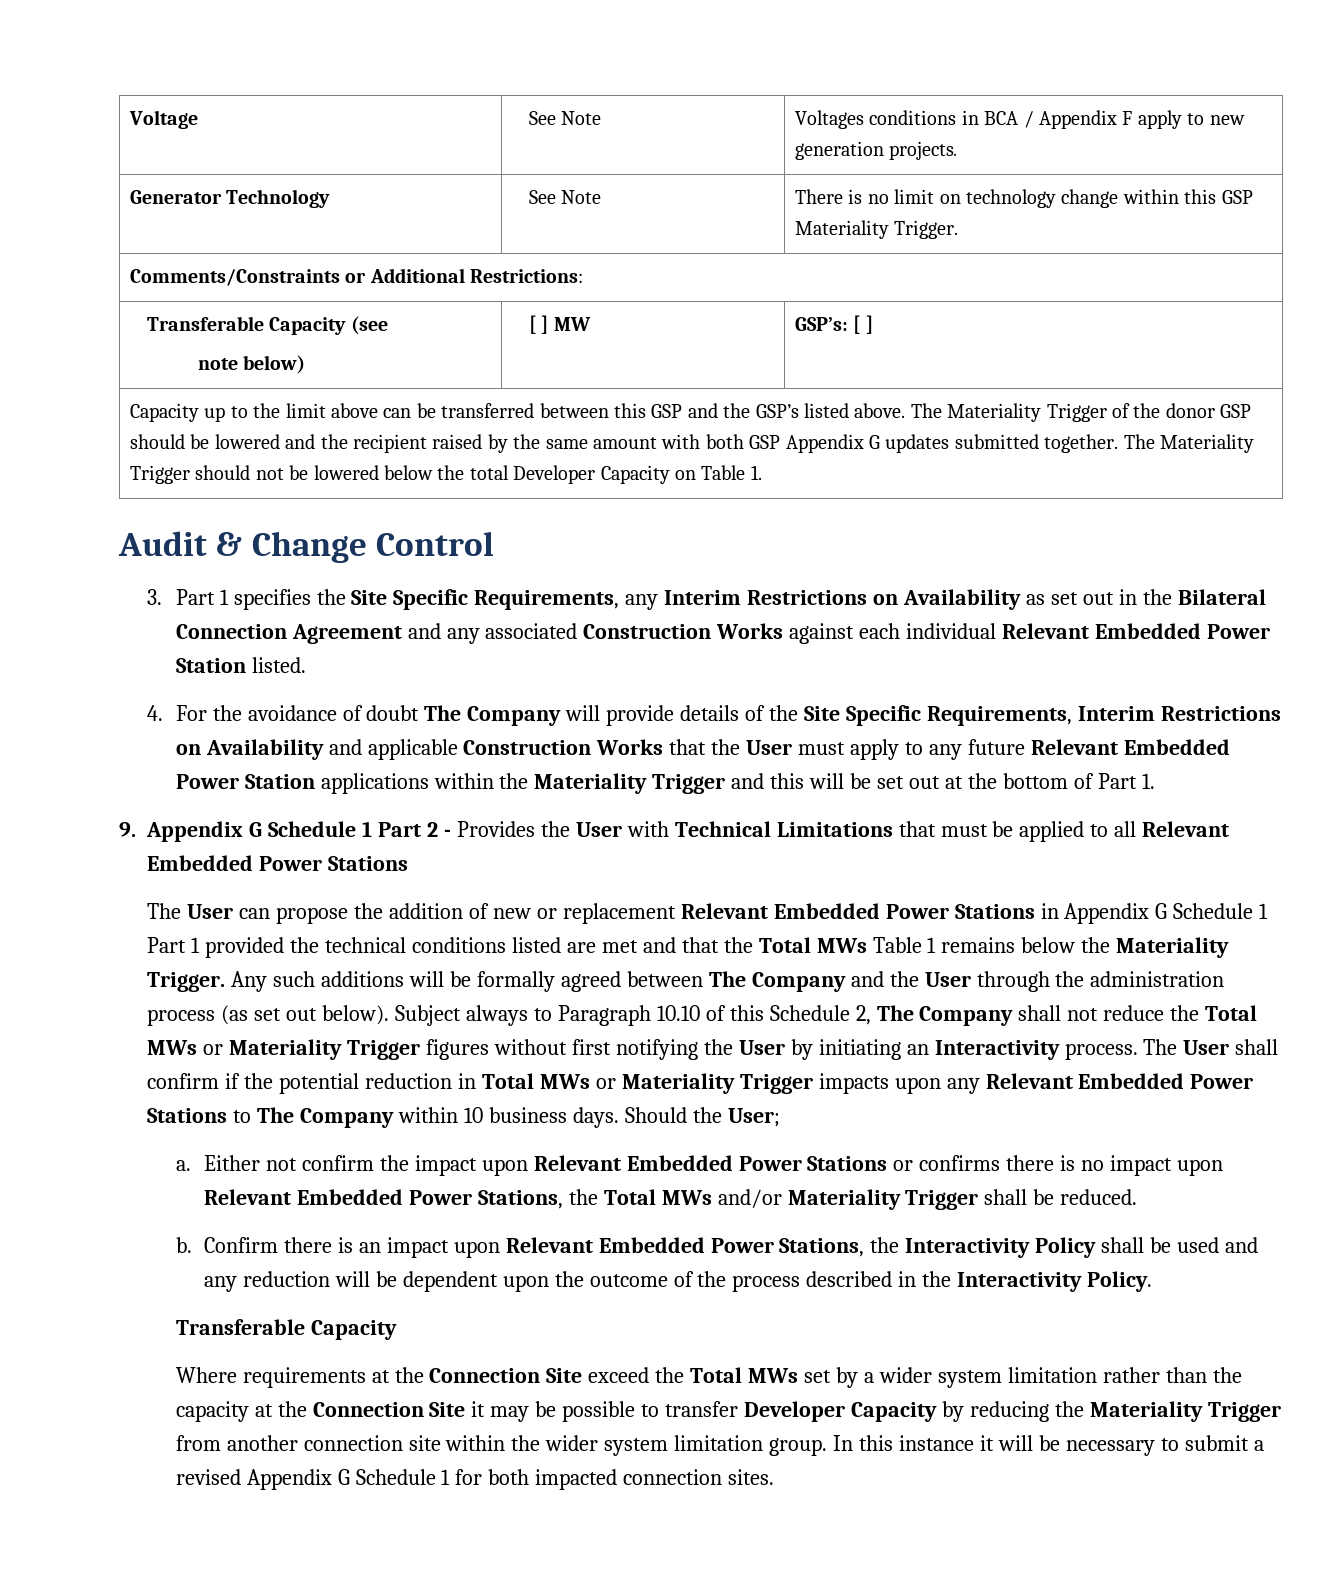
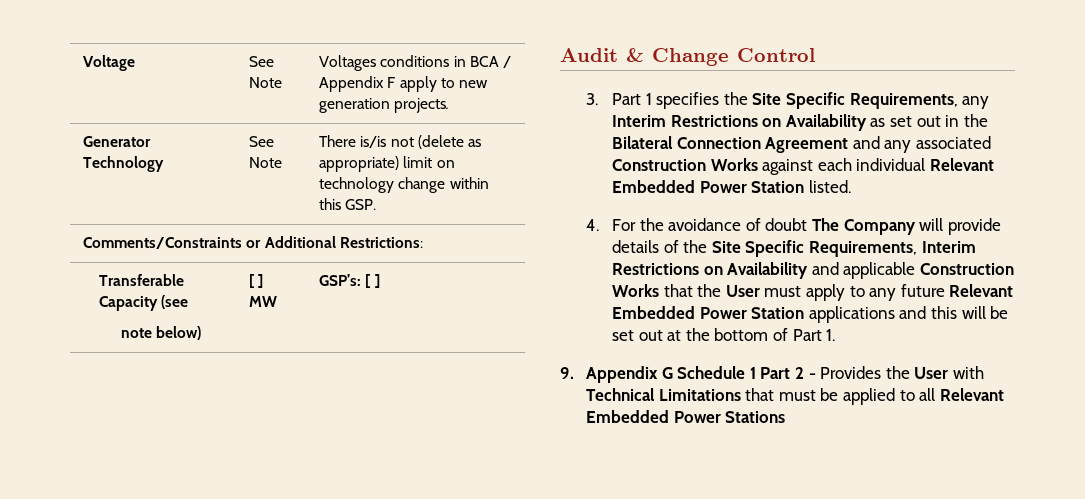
[848,189,889,204] is no -> [360,135,482,149] [319,156,400,172] is/is not (delete as appropriate)
[1221,190,1253,204] [795,220,959,239] GSP Materiality Trigger. -> [345,199,377,210] GSP.
[130,403,1252,422] [130,434,1255,453] [130,465,762,484] // Capacity up to the limit above can be transferred between this GSP and the GSP’s listed above. The Materiality Trigger of the donor GSP should be lowered and the recipient raised by the same amount with both GSP Appendix G updates submitted together. The Materiality Trigger should not be lowered below the total Developer Capacity on Table 1. -> (380, 281) none
[433,773,726,794] within the Materiality Trigger -> (895, 314) none
[147,903,1269,924] [147,937,1230,958] [147,971,1225,992] [147,1005,1258,1026] [147,1039,1279,1060] [147,1073,1254,1094] [147,1107,780,1128] [175,1155,1224,1176] [204,1189,1138,1210] [175,1237,1259,1258] [204,1271,1153,1292] [175,1319,397,1340] [175,1367,1242,1388] [175,1401,1281,1422] [175,1435,1264,1456] [175,1469,775,1490] // The User can propose the addition of new or replacement Relevant Embedded Power Stations in Appendix G Schedule 1 Part 1 provided the technical conditions listed are met and that the Total MWs Table 1 remains below the Materiality Trigger. Any such additions will be formally agreed between The Company and the User through the administration process (as set out below). Subject always to Paragraph 10.10 of this Schedule 2, The Company shall not reduce the Total MWs or Materiality Trigger figures without first notifying the User by initiating an Interactivity process. The User shall confirm if the potential reduction in Total MWs or Materiality Trigger impacts upon any Relevant Embedded Power Stations to The Company within 10 business days. Should the User; // a. Either not confirm the impact upon Relevant Embedded Power Stations or confirms there is no impact upon Relevant Embedded Power Stations, the Total MWs and/or Materiality Trigger shall be reduced. // b. Confirm there is an impact upon Relevant Embedded Power Stations, the Interactivity Policy shall be used and any reduction will be dependent upon the outcome of the process described in the Interactivity Policy. // Transferable Capacity // Where requirements at the Connection Site exceed the Total MWs set by a wider system limitation rather than the capacity at the Connection Site it may be possible to transfer Developer Capacity by reducing the Materiality Trigger from another connection site within the wider system limitation group. In this instance it will be necessary to submit a revised Appendix G Schedule 1 for both impacted connection sites. -> (786, 417) none

